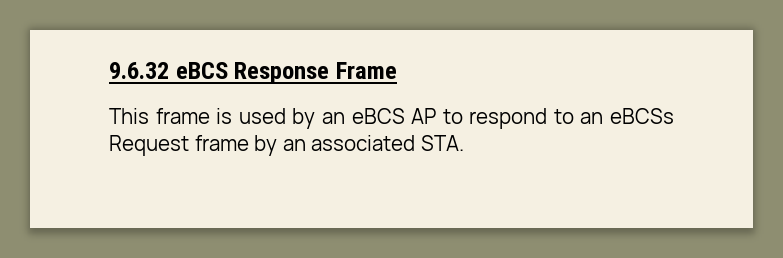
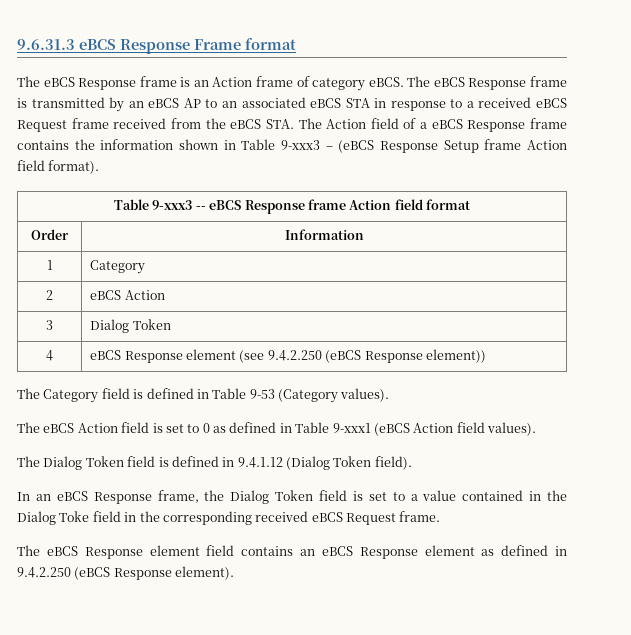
[109,62,169,79] 9.6.32 -> [17,39,75,50] 9.6.31.3
[109,108,286,124] // This frame is used -> [245,38,296,50] [17,76,567,91] [17,97,105,108] format // The eBCS Response frame is an Action frame of category eBCS. The eBCS Response frame is transmitted
[469,108,674,129] [109,135,464,156] respond to an eBCSs Request frame by an associated STA. -> [221,97,567,111] [17,118,568,132] [17,139,567,153] [17,160,100,174] [114,199,470,214] [31,229,69,240] [284,229,364,240] [46,260,53,270] [90,260,146,274] [46,290,53,300] [90,290,165,300] [46,320,53,330] [90,319,171,333] [46,350,53,361] [90,349,486,363] [17,388,390,403] [17,422,536,436] [17,456,412,470] [17,490,567,504] [17,511,441,525] [17,545,567,559] [17,566,235,580] an associated eBCS STA in response to a received eBCS Request frame received from the eBCS STA. The Action field of a eBCS Response frame contains the information shown in Table 9-xxx3 – (eBCS Response Setup frame Action field format). // Table 9-xxx3 -- eBCS Response frame Action field format // Order | Information // 1 | Category // 2 | eBCS Action // 3 | Dialog Token // 4 | eBCS Response element (see 9.4.2.250 (eBCS Response element)) // The Category field is defined in Table 9-53 (Category values). // The eBCS Action field is set to 0 as defined in Table 9-xxx1 (eBCS Action field values). // The Dialog Token field is defined in 9.4.1.12 (Dialog Token field). // In an eBCS Response frame, the Dialog Token field is set to a value contained in the Dialog Toke field in the corresponding received eBCS Request frame. // The eBCS Response element field contains an eBCS Response element as defined in 9.4.2.250 (eBCS Response element).

